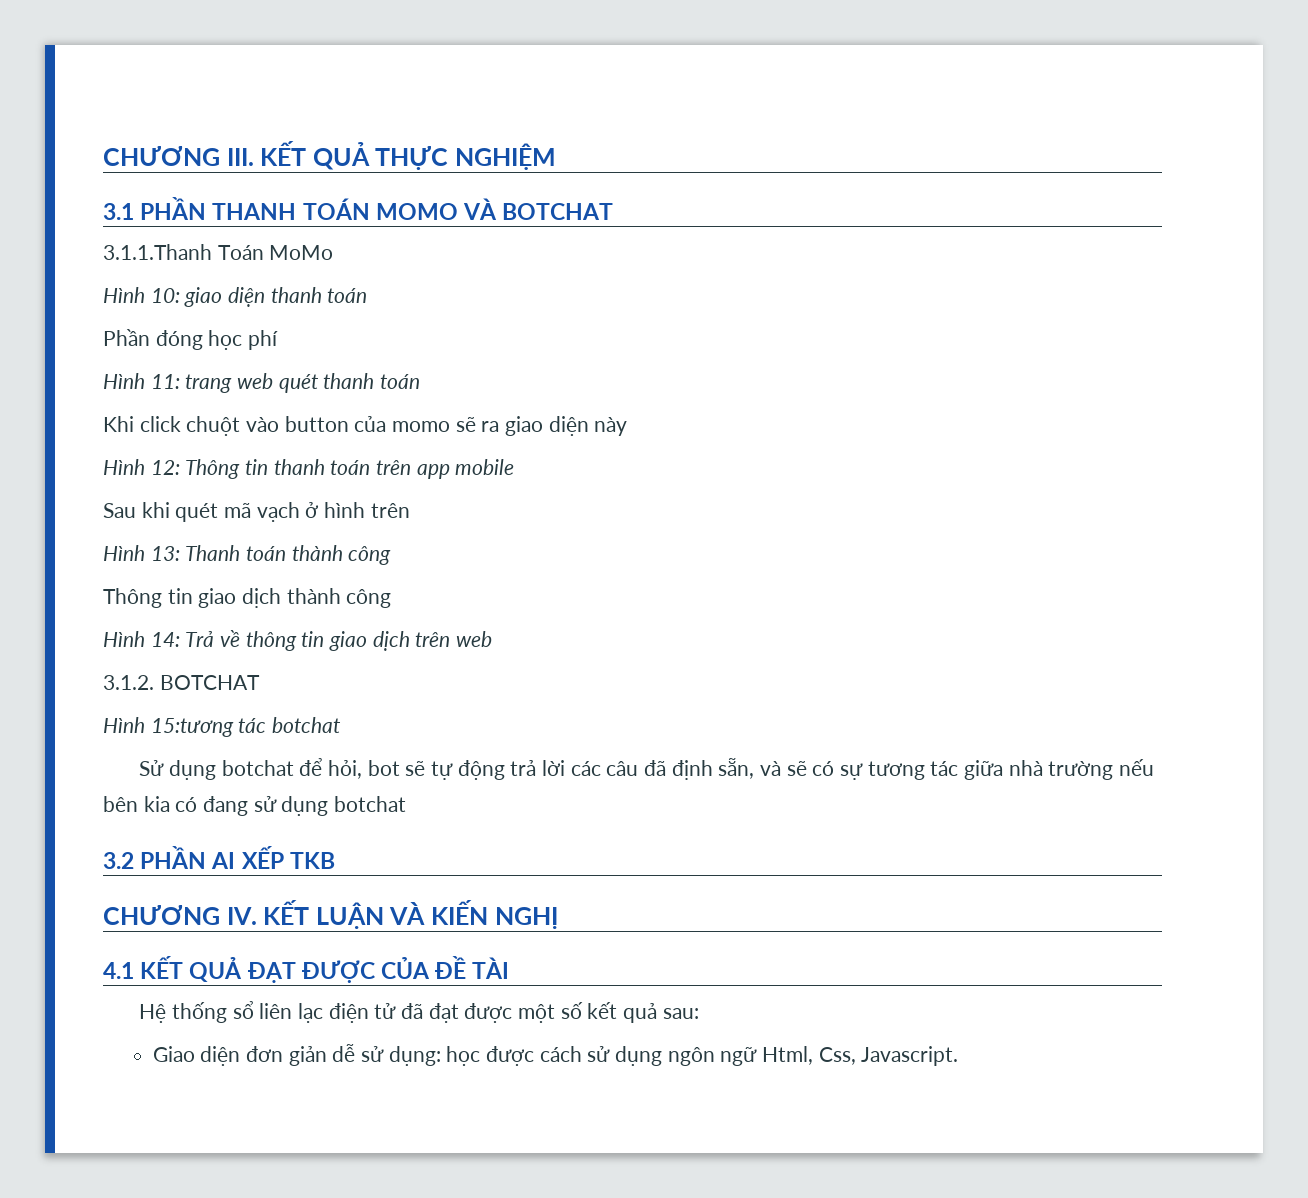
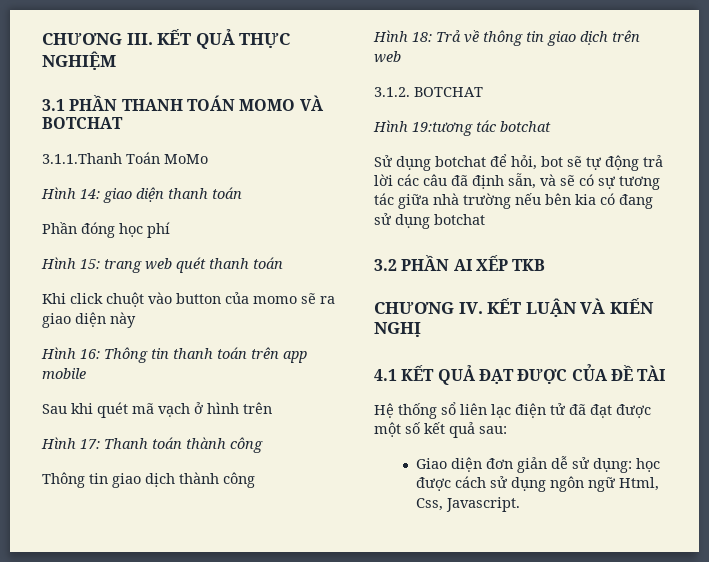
[150,288,180,303] 10: -> [80,189,100,199] 14:
[150,374,180,389] 11: -> [80,259,100,269] 15:
[150,460,180,475] 12: -> [80,349,100,359] 16:
[150,546,180,561] 13: -> [80,439,100,449] 17:
[150,632,180,647] 14: -> [412,32,432,42] 18:
[150,718,234,737] 15:tương -> [412,122,473,136] 19:tương

